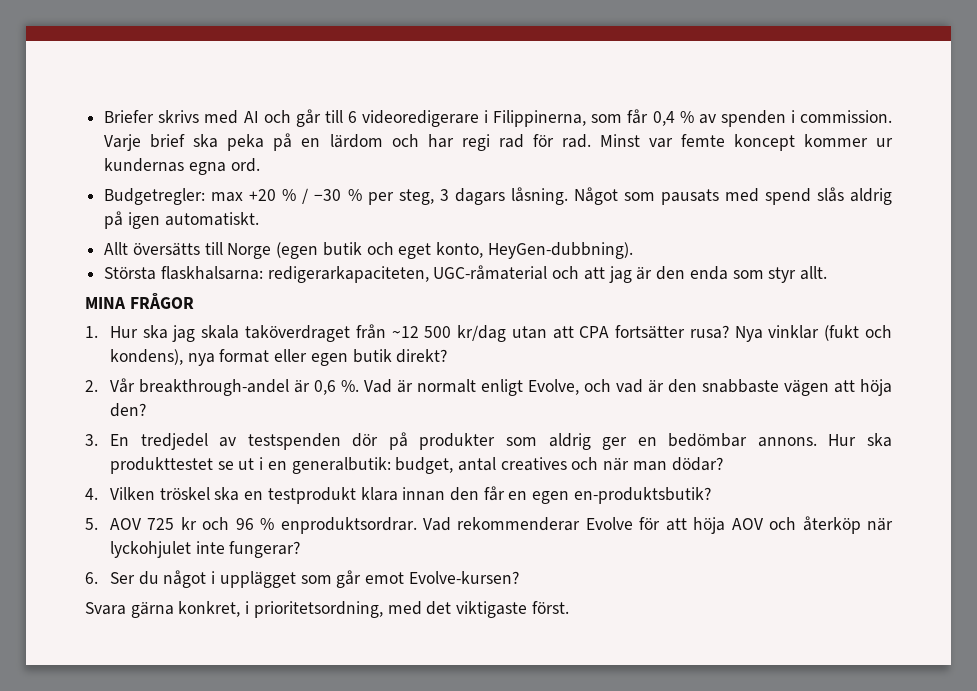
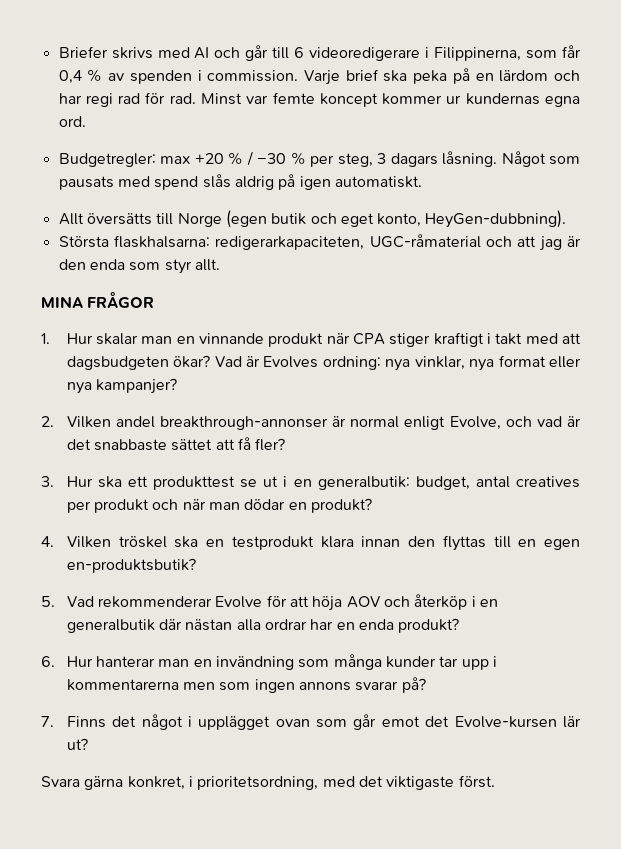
[142,324,892,342] [109,349,448,366] [85,378,476,396] ska jag skala taköverdraget från ~12 500 kr/dag utan att CPA fortsätter rusa? Nya vinklar (fukt och kondens), nya format eller egen butik direkt? // 2. Vår breakthrough-andel är 0,6 %. Vad är normalt -> [96,332,581,347] [66,355,581,371] [66,378,178,394] [41,416,400,430] skalar man en vinnande produkt när CPA stiger kraftigt i takt med att dagsbudgeten ökar? Vad är Evolves ordning: nya vinklar, nya format eller nya kampanjer? // 2. Vilken andel breakthrough-annonser är normal
[667,379,892,396] [109,403,146,417] [85,432,892,450] [109,457,213,474] den snabbaste vägen att höja den? // 3. En tredjedel av testspenden dör på produkter som aldrig ger en bedömbar annons. Hur ska produkttestet -> [66,437,286,451] [41,476,236,490] det snabbaste sättet att få fler? // 3. Hur ska ett produkttest
(567, 464) none -> [66,499,150,513] per produkt
[671,457,723,471] dödar? -> [244,498,373,513] dödar en produkt?
[483,486,505,501] får -> [442,535,511,551] flyttas till
[109,517,417,534] AOV 725 kr och 96 % enproduktsordrar. -> (55, 601) none
[866,518,893,531] [109,541,301,558] [85,571,159,585] när lyckohjulet inte fungerar? // 6. Ser du -> [471,596,498,607] [66,618,460,633] [41,654,497,670] [66,677,426,693] [41,716,137,728] i en generalbutik där nästan alla ordrar har en enda produkt? // 6. Hur hanterar man en invändning som många kunder tar upp i kommentarerna men som ingen annons svarar på? // 7. Finns det
(296, 579) none -> [275,719,310,727] ovan
[408,571,519,584] Evolve-kursen? -> [425,716,582,728] [66,738,88,750] det Evolve-kursen lär ut?

